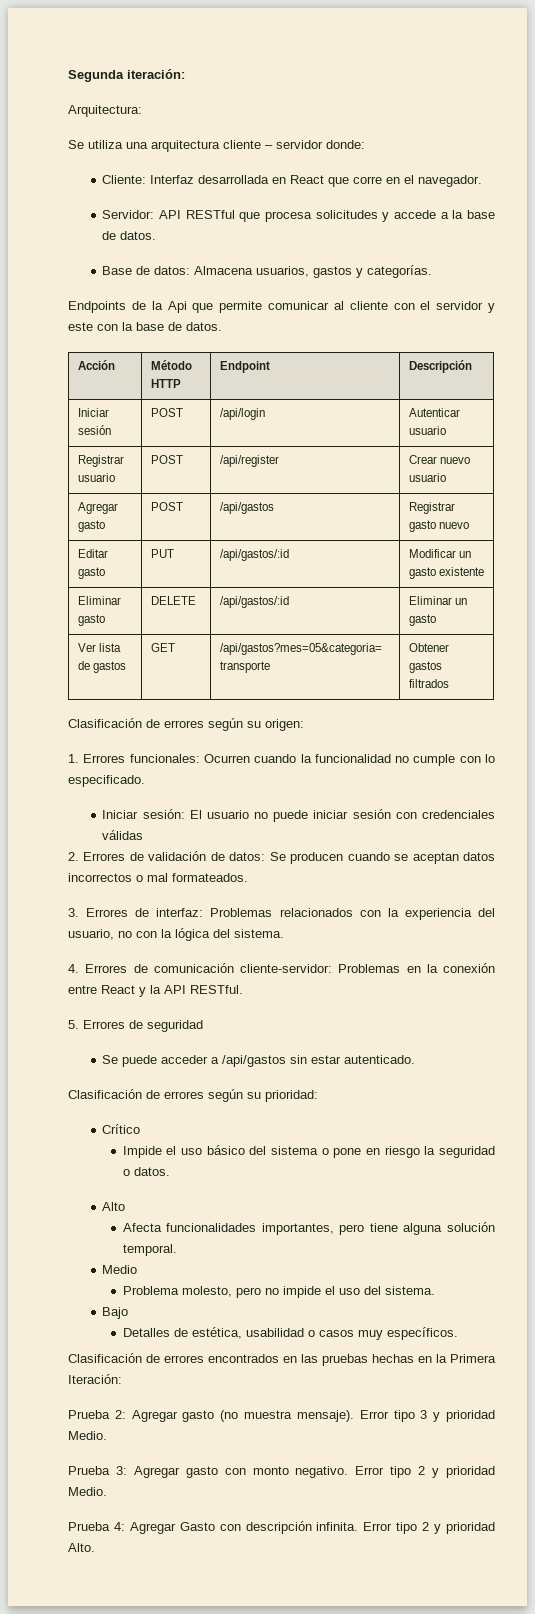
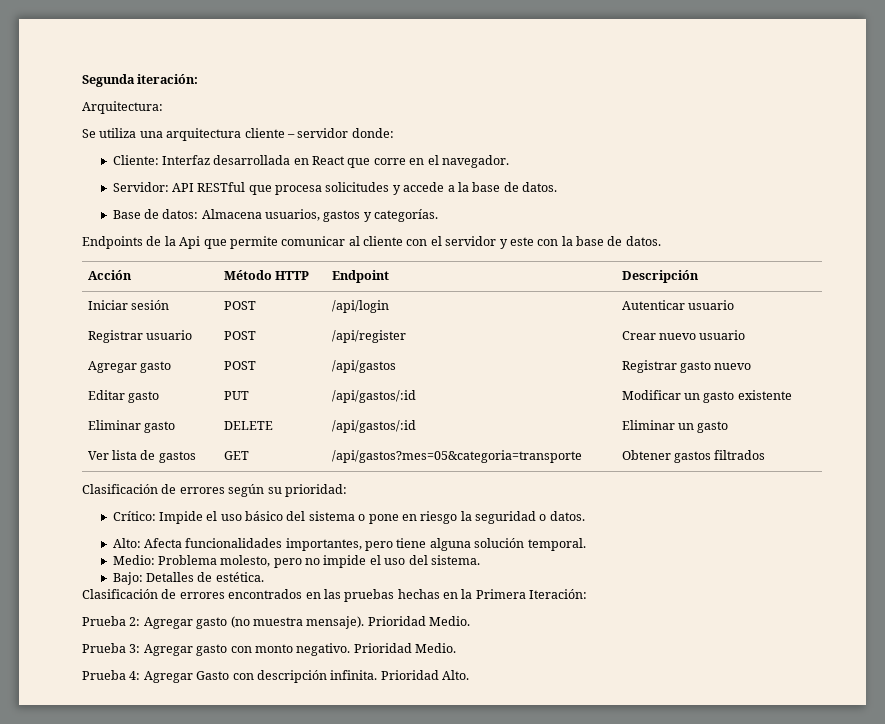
[68,718,304,731] [68,754,496,766] [68,775,145,787] [102,809,496,822] [102,830,144,840] [68,851,495,864] [68,873,248,882] [68,908,495,920] [68,928,284,941] [68,963,495,973] [68,985,243,997] [68,1020,203,1032] [102,1055,416,1067] // Clasificación de errores según su origen: // 1. Errores funcionales: Ocurren cuando la funcionalidad no cumple con lo especificado. // Iniciar sesión: El usuario no puede iniciar sesión con credenciales válidas // 2. Errores de validación de datos: Se producen cuando se aceptan datos incorrectos o mal formateados. // 3. Errores de interfaz: Problemas relacionados con la experiencia del usuario, no con la lógica del sistema. // 4. Errores de comunicación cliente-servidor: Problemas en la conexión entre React y la API RESTful. // 5. Errores de seguridad // Se puede acceder a /api/gastos sin estar autenticado. -> (766, 455) none
[102,1124,141,1134] Crítico // -> [112,511,156,521] Crítico:
[102,1202,126,1211] Alto // -> [112,538,141,548] Alto:
[102,1265,138,1274] Medio // -> [112,555,155,565] Medio:
[102,1307,129,1319] Bajo // -> [112,572,143,585] Bajo:
[191,1327,458,1340] estética, usabilidad o casos muy específicos. -> [215,572,264,582] estética.
[359,1410,495,1422] Error tipo 3 y prioridad -> [367,616,426,626] Prioridad
[355,1466,496,1478] Error tipo 2 y prioridad -> [353,643,412,653] Prioridad
[363,1522,496,1534] Error tipo 2 y prioridad -> [380,670,439,680] Prioridad

